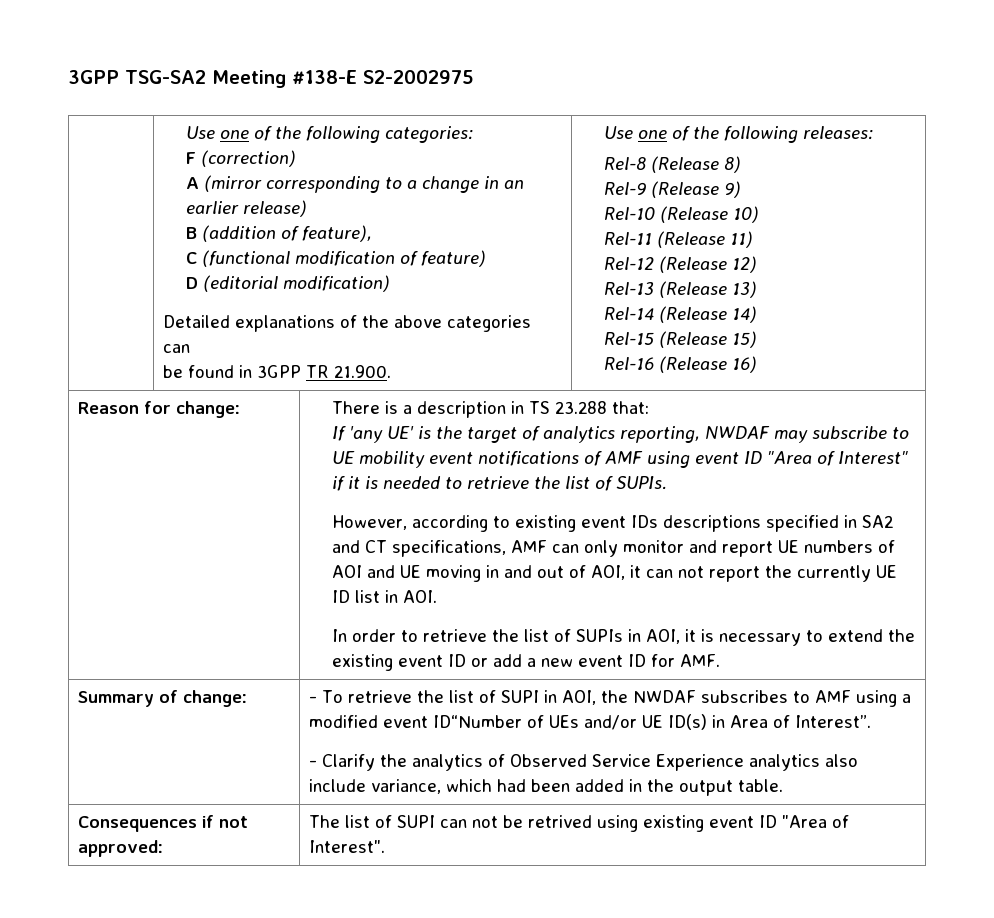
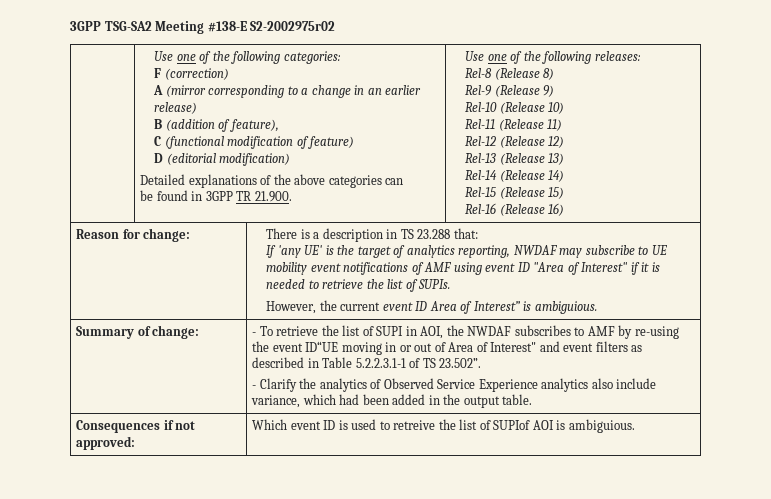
[363,70,474,84] S2-2002975 -> [250,21,336,31] S2-2002975r02
[412,515,894,532] [332,540,896,557] [332,565,898,582] [332,590,438,603] [332,629,916,646] [332,654,721,671] according to existing event IDs descriptions specified in SA2 and CT specifications, AMF can only monitor and report UE numbers of AOI and UE moving in and out of AOI, it can not report the currently UE ID list in AOI. // In order to retrieve the list of SUPIs in AOI, it is necessary to extend the existing event ID or add a new event ID for AMF. -> [319,300,597,314] the current event ID Area of Interest” is ambiguious.
[855,690,911,707] [308,714,871,730] using a modified event ID“Number of UEs and/or UE ID(s) in Area of Interest”. -> [618,325,679,339] [252,341,643,355] [252,357,482,368] by re-using the event ID“UE moving in or out of Area of Interest" and event filters as described in Table 5.2.2.3.1-1 of TS 23.502”.
[308,815,849,832] [308,840,385,853] The list of SUPI can not be retrived using existing event ID "Area of Interest". -> [252,419,635,433] Which event ID is used to retreive the list of SUPIof AOI is ambiguious.

